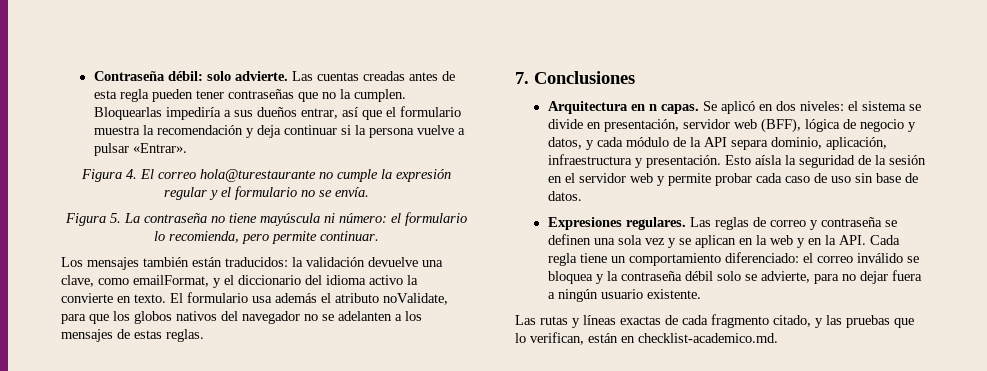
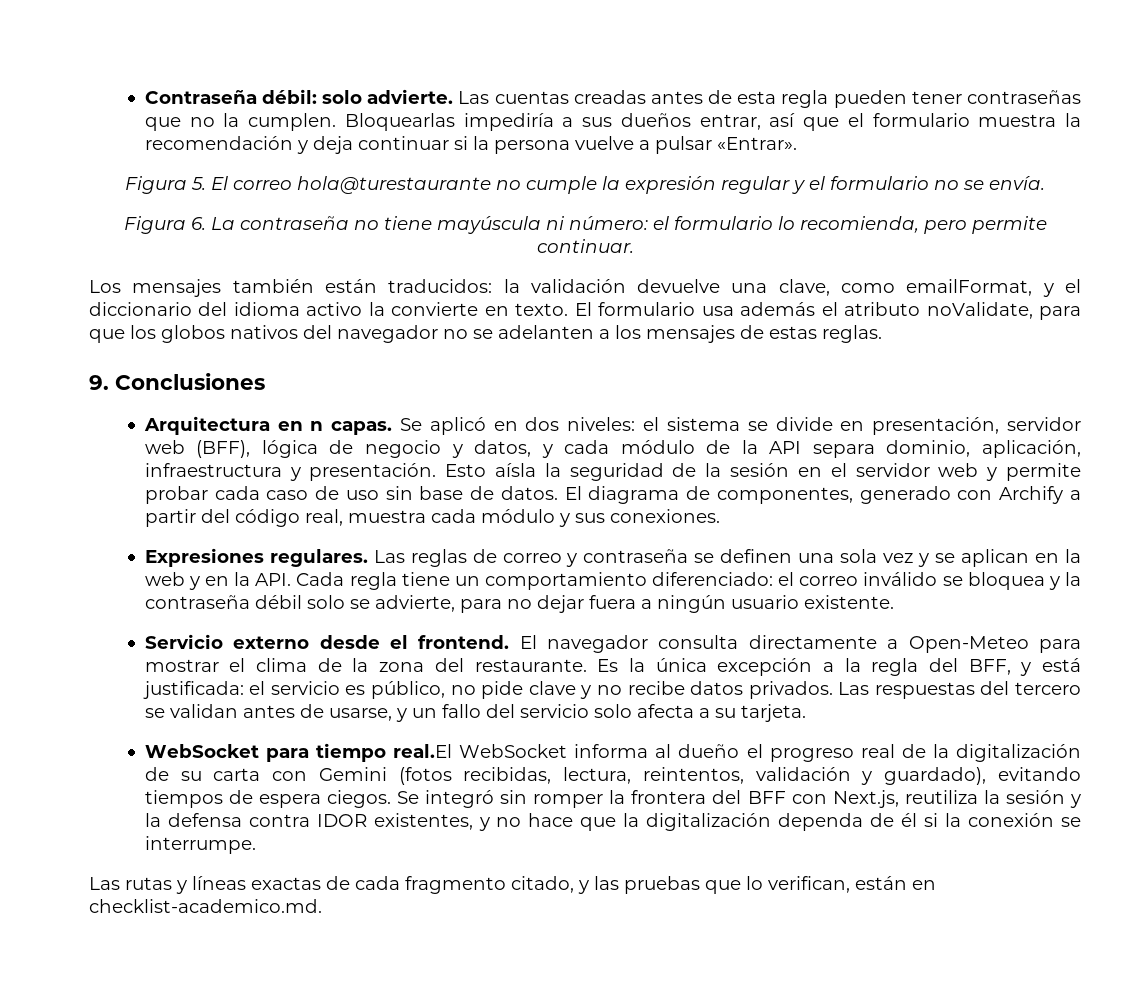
[126,169,137,179] 4. -> [191,177,206,190] 5.
[110,213,121,223] 5. -> [190,217,206,230] 6.
[515,72,529,84] 7. -> [89,375,109,390] 9.
(582, 196) none -> [564,486,1082,504] [144,509,720,527] El diagrama de componentes, generado con Archify a partir del código real, muestra cada módulo y sus conexiones.
(701, 294) none -> [144,634,1081,653] [144,658,1081,676] [142,681,1082,699] [144,704,806,722] [144,743,1081,762] [144,767,1081,785] [144,790,1081,808] [144,813,1081,831] [144,836,256,854] // Servicio externo desde el frontend. El navegador consulta directamente a Open-Meteo para mostrar el clima de la zona del restaurante. Es la única excepción a la regla del BFF, y está justificada: el servicio es público, no pide clave y no recibe datos privados. Las respuestas del tercero se validan antes de usarse, y un fallo del servicio solo afecta a su tarjeta. // WebSocket para tiempo real.El WebSocket informa al dueño el progreso real de la digitalización de su carta con Gemini (fotos recibidas, lectura, reintentos, validación y guardado), evitando tiempos de espera ciegos. Se integró sin romper la frontera del BFF con Next.js, reutiliza la sesión y la defensa contra IDOR existentes, y no hace que la digitalización dependa de él si la conexión se interrumpe.

